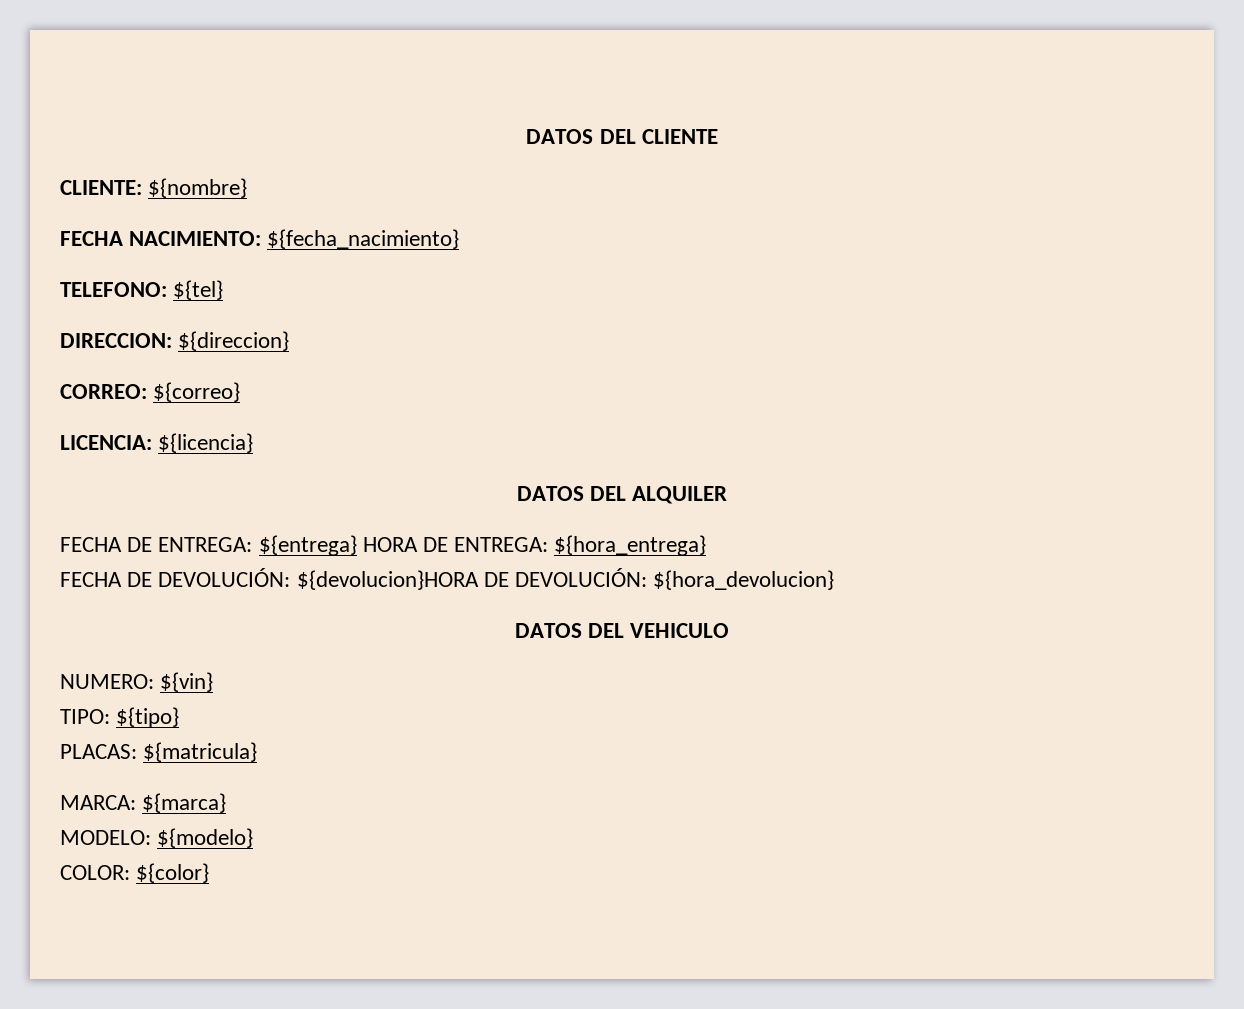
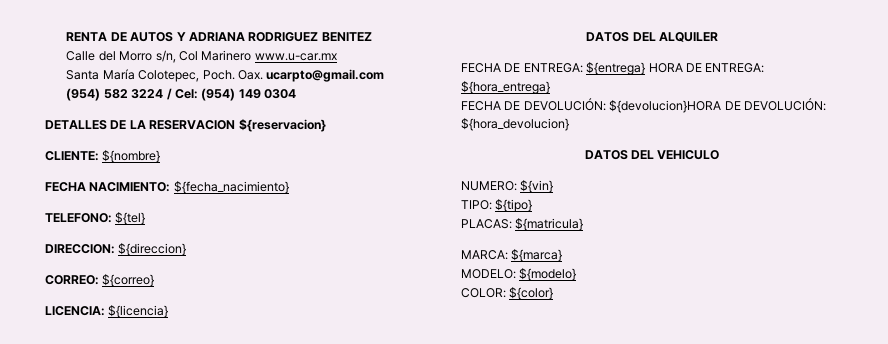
[526,129,718,144] DATOS DEL CLIENTE -> [66,32,372,42] [66,50,337,63] [66,69,385,82] [66,88,297,101] [45,119,326,132] RENTA DE AUTOS Y ADRIANA RODRIGUEZ BENITEZ // Calle del Morro s/n, Col Marinero www.u-car.mx // Santa María Colotepec, Poch. Oax. ucarpto@gmail.com // (954) 582 3224 / Cel: (954) 149 0304 // DETALLES DE LA RESERVACION ${reservacion}

